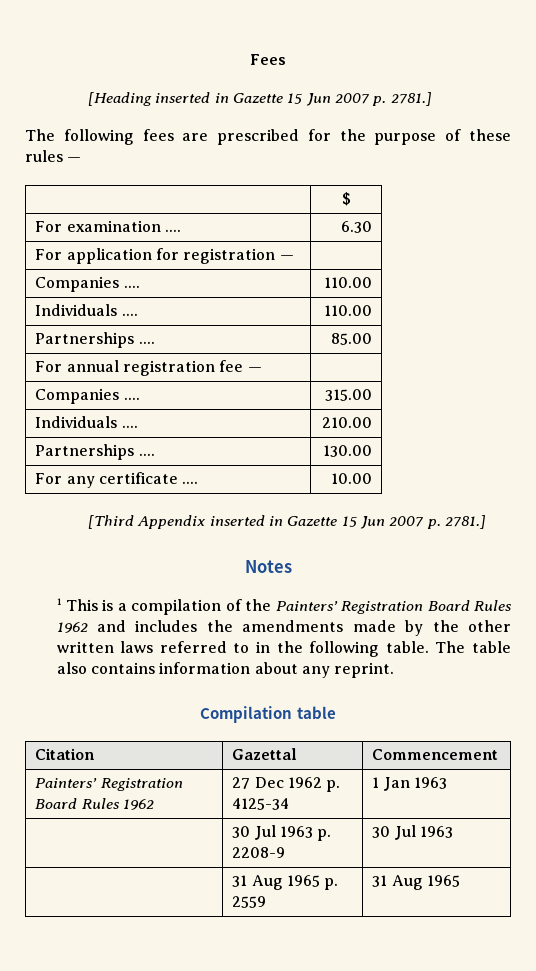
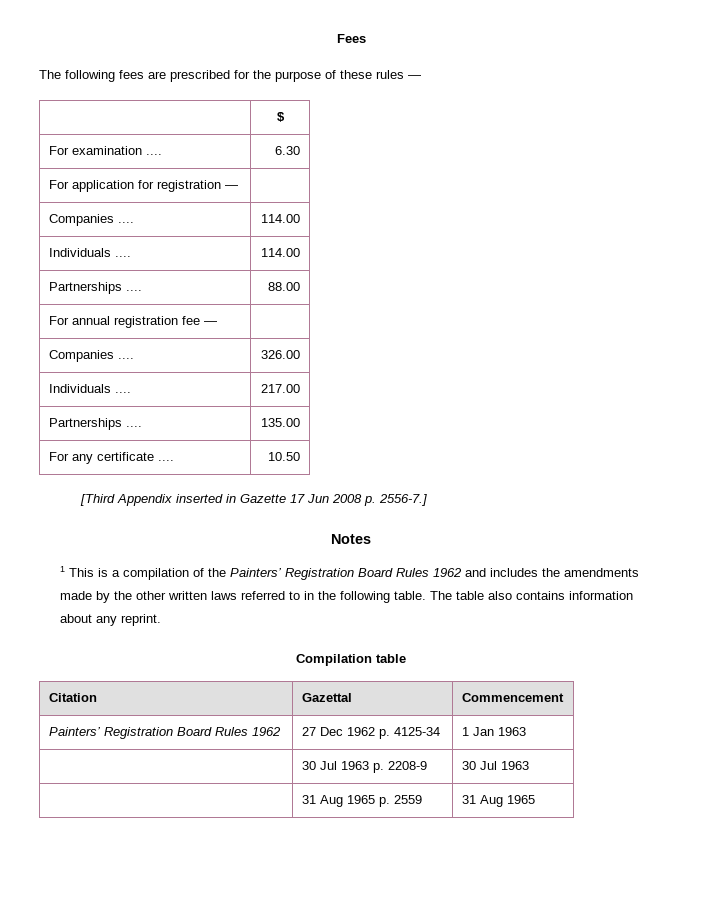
[88,92,432,106] // [Heading inserted in Gazette 15 Jun 2007 p. 2781.] -> (366, 38) none
[323,277,372,288] [35,304,138,316] [323,305,372,316] [35,332,155,348] [330,333,372,345] 110.00 // Individuals .... | 110.00 // Partnerships .... | 85.00 -> [261,214,301,223] [48,248,131,257] [261,248,301,257] [48,282,142,294] [268,282,301,291] 114.00 // Individuals .... | 114.00 // Partnerships .... | 88.00
[324,389,372,401] [35,416,138,428] [321,417,372,428] [35,444,155,460] [322,445,372,457] 315.00 // Individuals .... | 210.00 // Partnerships .... | 130.00 -> [261,350,301,359] [48,384,131,393] [261,384,301,393] [48,418,142,430] [261,418,301,427] 326.00 // Individuals .... | 217.00 // Partnerships .... | 135.00
[330,473,372,484] 10.00 -> [268,452,301,461] 10.50
[341,515,487,529] 15 Jun 2007 p. 2781.] -> [289,494,427,506] 17 Jun 2008 p. 2556-7.]

